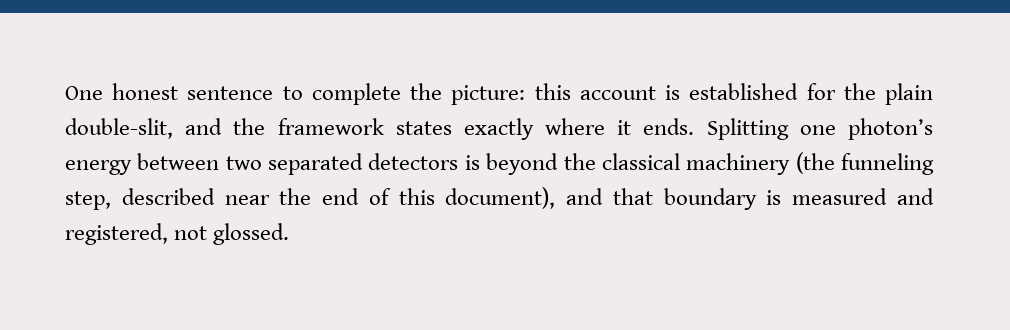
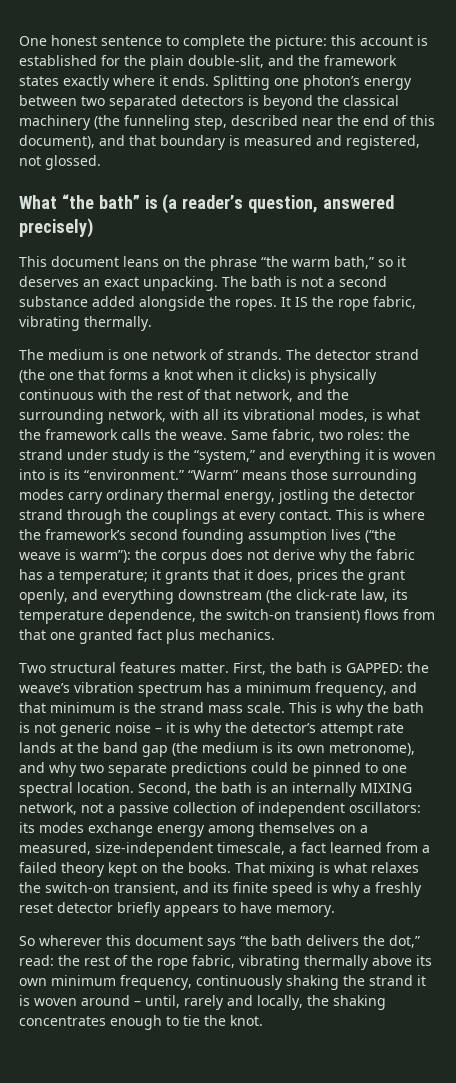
(290, 234) none -> [19,194,395,214] [19,218,93,238] [19,256,406,271] [19,276,387,291] [19,296,416,311] [19,316,152,331] [19,349,419,360] [19,369,377,384] [19,389,349,402] [19,409,420,424] [19,429,410,442] [19,449,436,464] [19,469,417,484] [19,489,415,504] [19,509,425,524] [19,529,396,544] [19,549,415,564] [19,569,405,584] [19,589,408,604] [19,609,435,624] [19,629,275,644] [19,662,429,675] [19,682,417,697] [19,702,424,717] [19,722,404,737] [19,742,415,757] [19,762,407,777] [19,782,412,797] [19,802,421,817] [19,822,368,837] [19,842,430,857] [19,862,419,877] [19,882,422,897] [19,902,335,917] [19,935,420,950] [19,955,432,970] [19,975,426,990] [19,995,386,1010] [19,1015,263,1030] // What “the bath” is (a reader’s question, answered precisely) // This document leans on the phrase “the warm bath,” so it deserves an exact unpacking. The bath is not a second substance added alongside the ropes. It IS the rope fabric, vibrating thermally. // The medium is one network of strands. The detector strand (the one that forms a knot when it clicks) is physically continuous with the rest of that network, and the surrounding network, with all its vibrational modes, is what the framework calls the weave. Same fabric, two roles: the strand under study is the “system,” and everything it is woven into is its “environment.” “Warm” means those surrounding modes carry ordinary thermal energy, jostling the detector strand through the couplings at every contact. This is where the framework’s second founding assumption lives (“the weave is warm”): the corpus does not derive why the fabric has a temperature; it grants that it does, prices the grant openly, and everything downstream (the click-rate law, its temperature dependence, the switch-on transient) flows from that one granted fact plus mechanics. // Two structural features matter. First, the bath is GAPPED: the weave’s vibration spectrum has a minimum frequency, and that minimum is the strand mass scale. This is why the bath is not generic noise – it is why the detector’s attempt rate lands at the band gap (the medium is its own metronome), and why two separate predictions could be pinned to one spectral location. Second, the bath is an internally MIXING network, not a passive collection of independent oscillators: its modes exchange energy among themselves on a measured, size-independent timescale, a fact learned from a failed theory kept on the books. That mixing is what relaxes the switch-on transient, and its finite speed is why a freshly reset detector briefly appears to have memory. // So wherever this document says “the bath delivers the dot,” read: the rest of the rope fabric, vibrating thermally above its own minimum frequency, continuously shaking the strand it is woven around – until, rarely and locally, the shaking concentrates enough to tie the knot.

